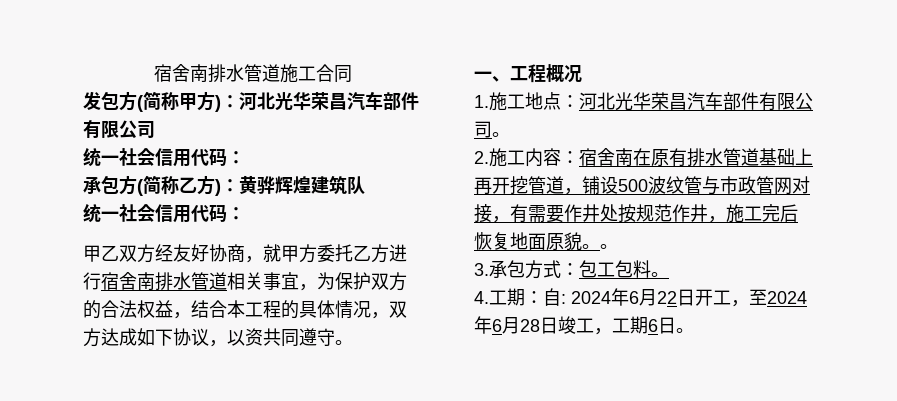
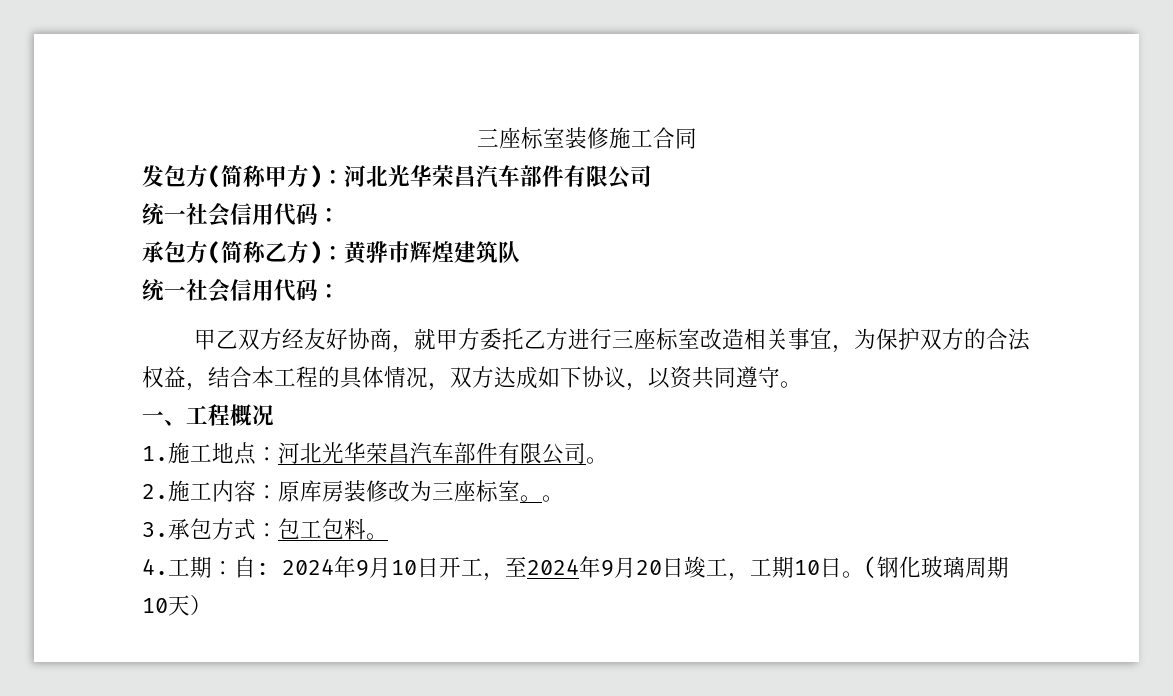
[154,64,280,83] 宿舍南排水管道 -> [476,127,609,149] 三座标室装修
(275, 185) none -> [388,241,410,263] 市
[101,272,227,291] 宿舍南排水管道 -> [611,328,744,350] 三座标室改造
[579,148,813,167] [474,176,810,195] [474,204,798,223] [474,232,582,250] 宿舍南在原有排水管道基础上再开挖管道，铺设500波纹管与市政管网对接，有需要作井处按规范作井，施工完后恢复地面原貌 -> [278,480,520,502] 原库房装修改为三座标室
[629,289,677,306] 6月22 -> [356,557,417,578] 9月10
[492,317,540,334] 6月28 -> [601,557,662,578] 9月20
[648,317,694,334] 6日。 -> [794,556,1009,579] [142,595,212,616] 10日。(钢化玻璃周期10天）

